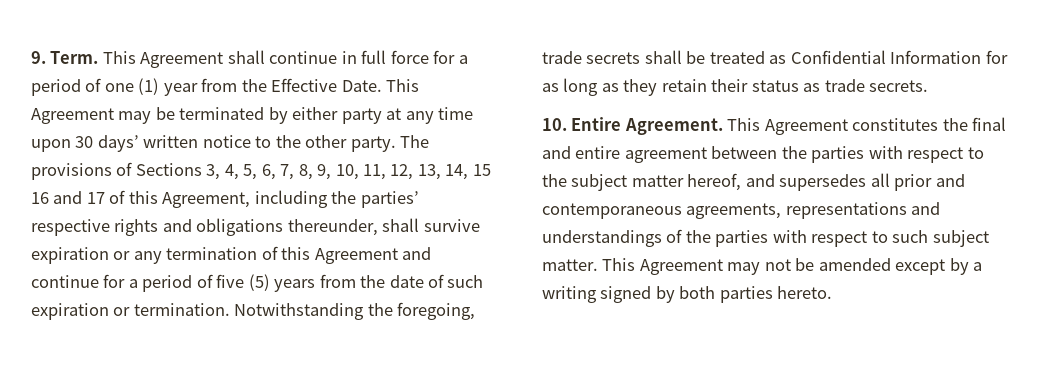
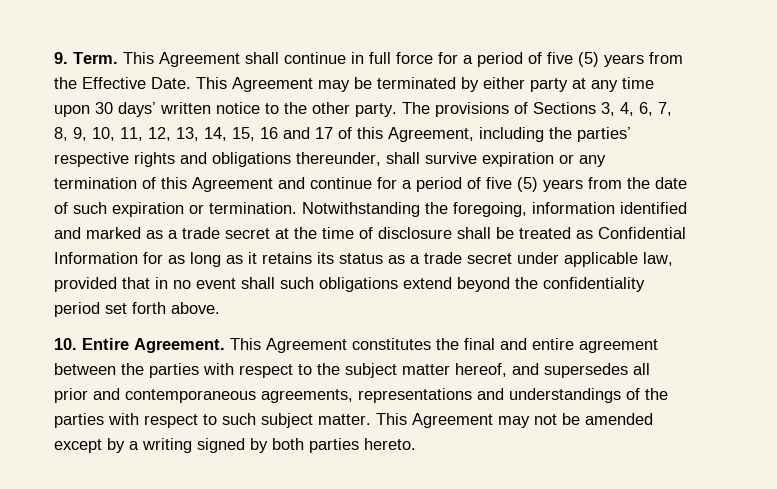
[104,78,198,96] one (1) year -> [547,52,644,67] five (5) years
[243,164,258,180] 5, -> (634, 109) none
[472,164,491,176] 15 -> [232,127,255,141] 15,
[542,51,641,64] trade secrets -> [532,202,687,214] [54,227,452,239] information identified and marked as a trade secret at the time of disclosure
[623,79,929,96] they retain their status as trade secrets. -> [248,252,673,267] [54,277,645,292] [54,302,220,317] it retains its status as a trade secret under applicable law, provided that in no event shall such obligations extend beyond the confidentiality period set forth above.

